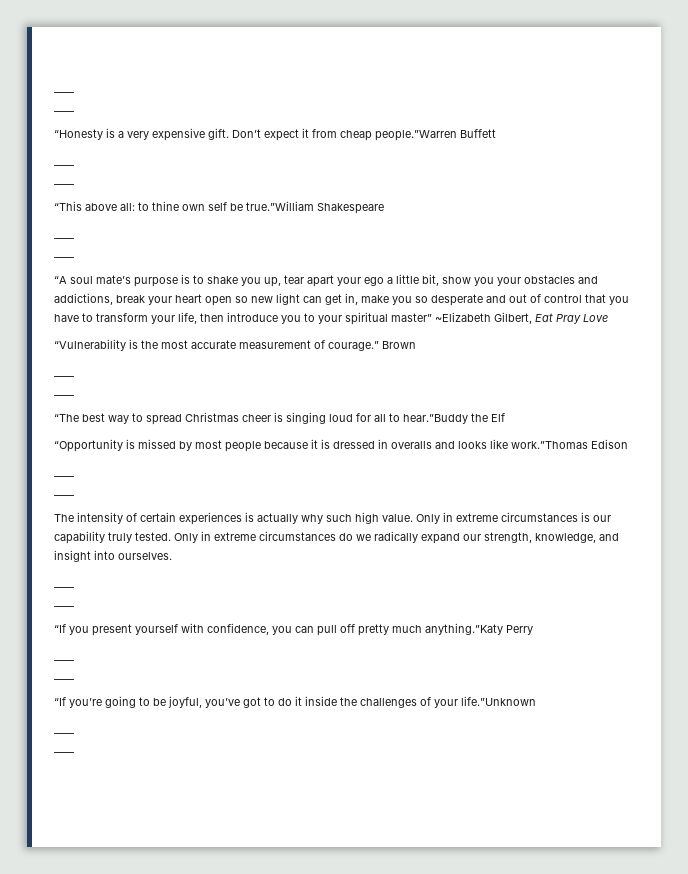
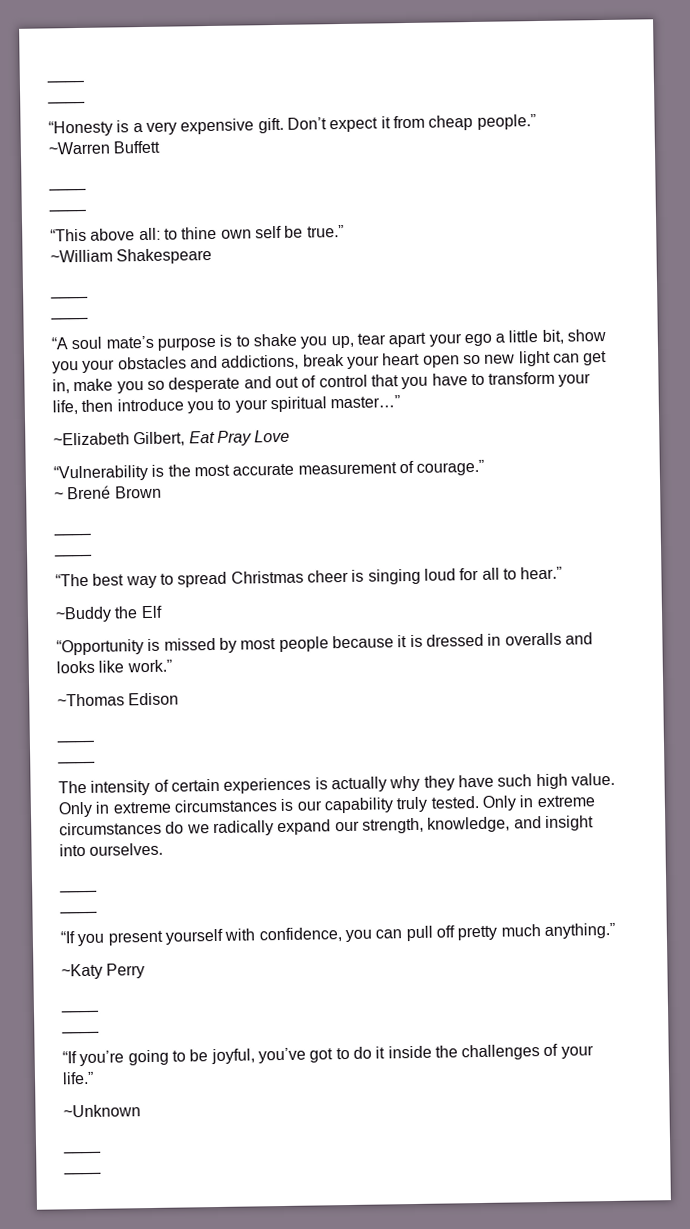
[375,130,457,141] people.”Warren -> [476,114,536,130] [48,141,110,155] people.” // ~Warren
[246,201,314,211] true.”William -> [306,224,344,238] [50,249,113,263] true.” // ~William
[391,313,432,322] master” -> [330,395,401,409] master…” //
(379, 346) none -> [54,485,112,500] // ~ Brené
[403,414,468,424] hear.”Buddy -> [520,566,563,580] [55,606,112,623] hear.” // ~Buddy
[511,441,588,449] work.”Thomas -> [126,659,172,673] [57,693,125,707] work.” // ~Thomas
(323, 519) none -> [423,774,494,791] they have
[425,623,503,635] anything.”Katy -> [543,922,615,940] [61,963,103,980] anything.” // ~Katy
[461,696,536,706] life.”Unknown -> [62,1071,94,1085] [63,1104,141,1118] life.” // ~Unknown

